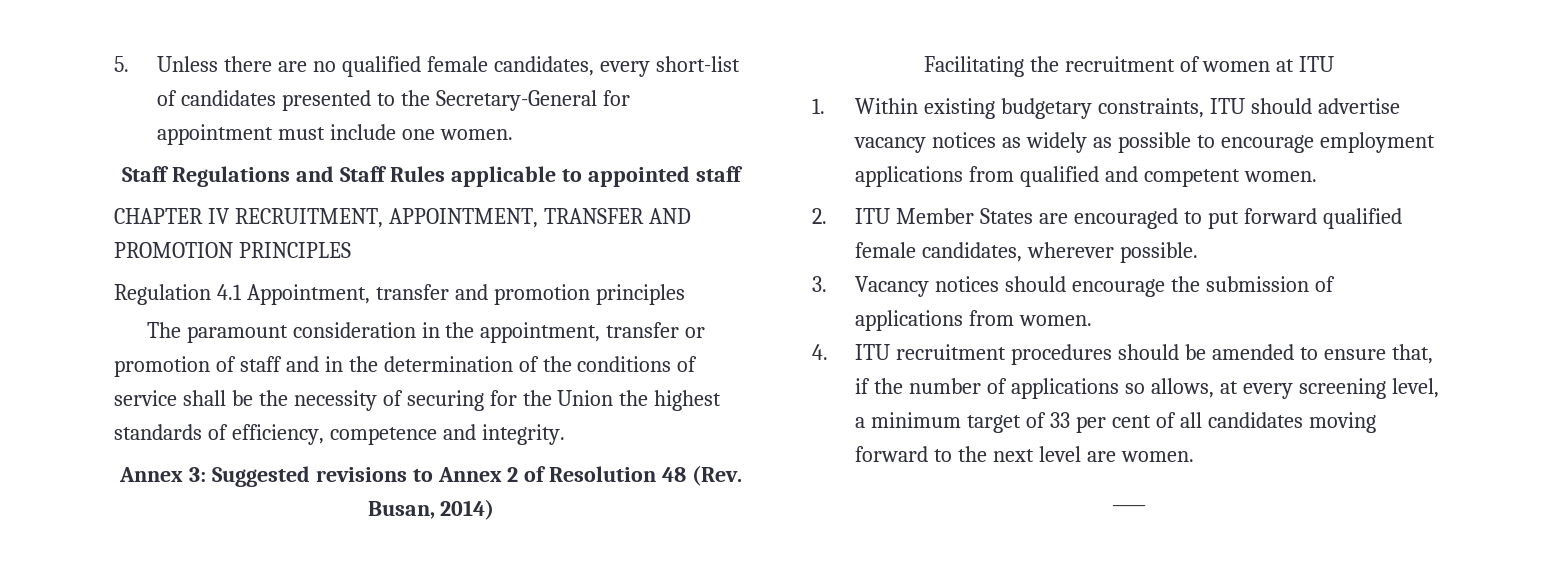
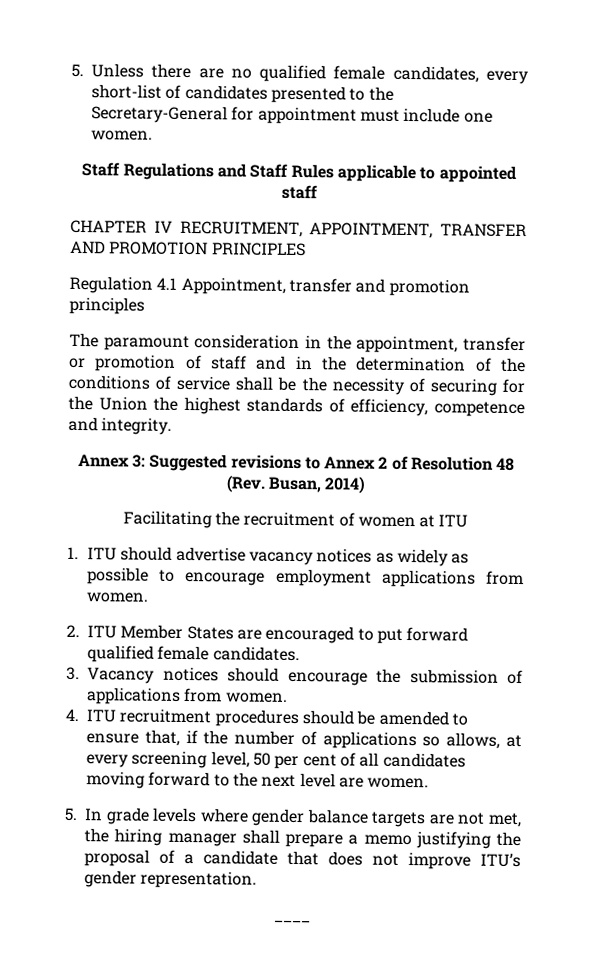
[855,98,1204,119] Within existing budgetary constraints, -> (79, 553) none
[1020,166,1240,187] qualified and competent -> (524, 578) none
[922,242,1198,263] candidates, wherever possible. -> [212,646,300,662] candidates.
[855,412,1070,433] a minimum target of 33 -> [252,752,271,766] 50
(1194, 456) none -> [64,807,522,828] [84,828,521,849] [84,849,521,870] [84,870,258,889] // 5. In grade levels where gender balance targets are not met, the hiring manager shall prepare a memo justifying the proposal of a candidate that does not improve ITU’s gender representation.

